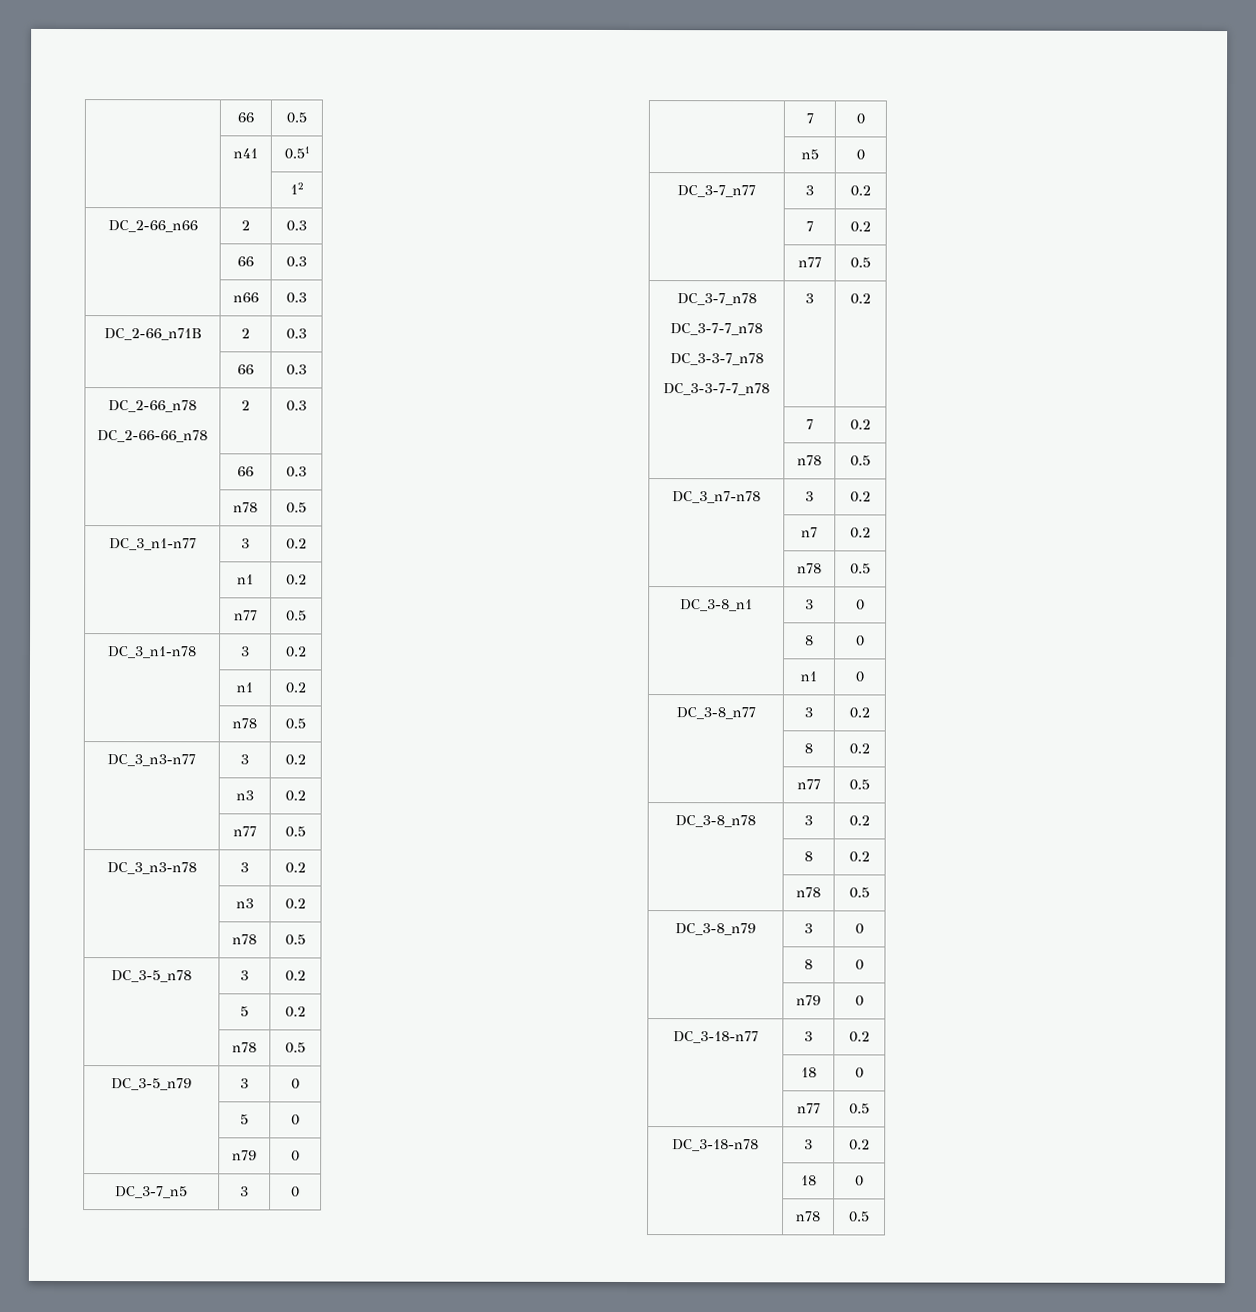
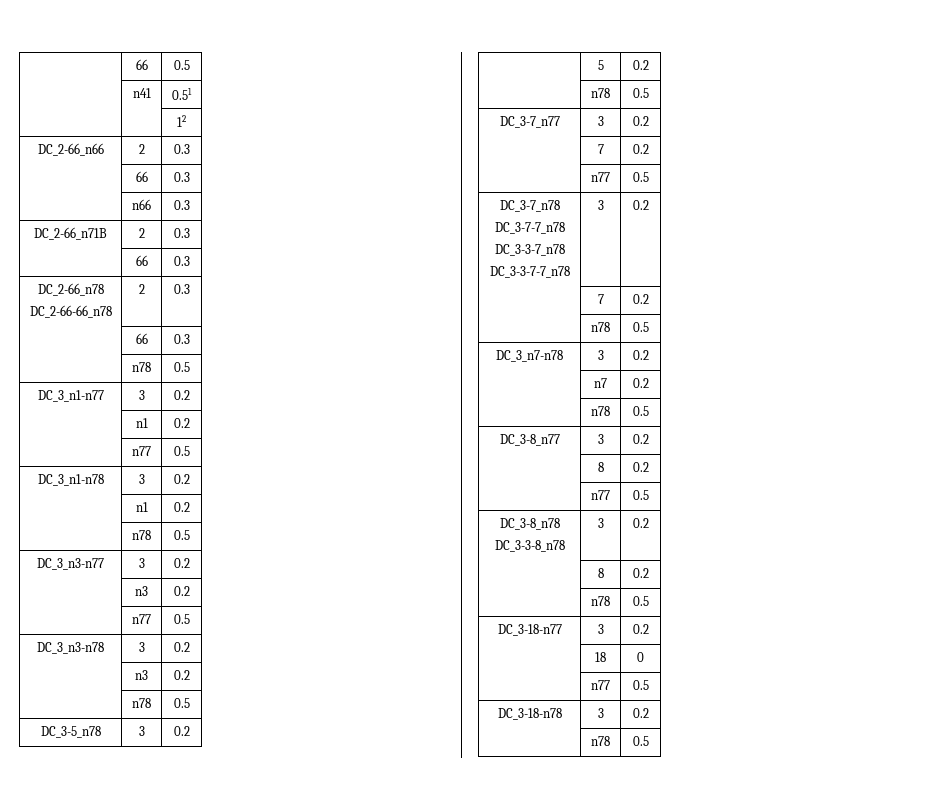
[111,1078,192,1091] [240,1078,249,1089] [291,1078,300,1090] [240,1114,249,1125] [291,1114,300,1126] [232,1150,257,1161] [291,1150,300,1162] [115,1186,188,1199] [240,1186,249,1197] [291,1186,300,1198] [805,113,814,124] [856,113,865,125] [800,149,819,160] [856,149,865,161] // DC_3-5_n79 | 3 | 0 // | 5 | 0 // | n79 | 0 // DC_3-7_n5 | 3 | 0 // | 7 | 0 // | n5 | 0 -> (649, 93) none
[680,599,753,612] [805,599,814,610] [856,599,865,611] [805,635,814,646] [856,635,865,647] [800,671,817,682] [855,671,864,683] // DC_3-8_n1 | 3 | 0 // | 8 | 0 // | n1 | 0 -> (649, 411) none
(756, 821) none -> [494,540,565,552] // DC_3-3-8_n78
[675,923,756,936] [804,923,813,934] [855,923,864,935] [804,959,813,970] [855,959,864,971] [796,995,821,1006] [855,995,864,1007] // DC_3-8_n79 | 3 | 0 // | 8 | 0 // | n79 | 0 -> (649, 601) none
[800,1175,817,1186] [855,1175,864,1187] // | 18 | 0 -> (649, 713) none

